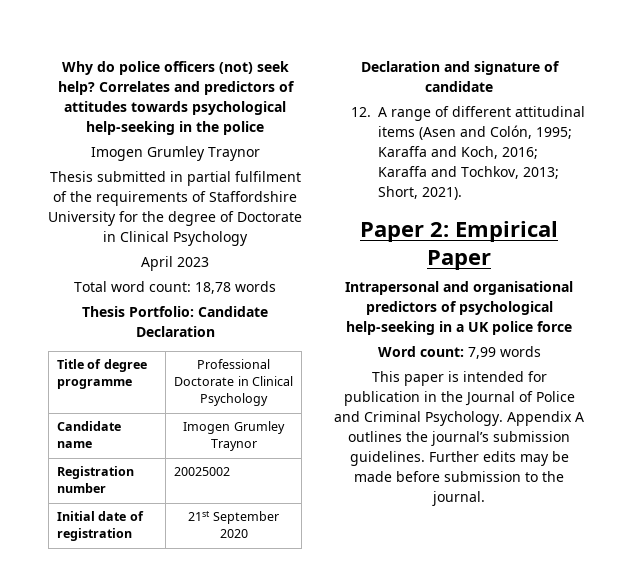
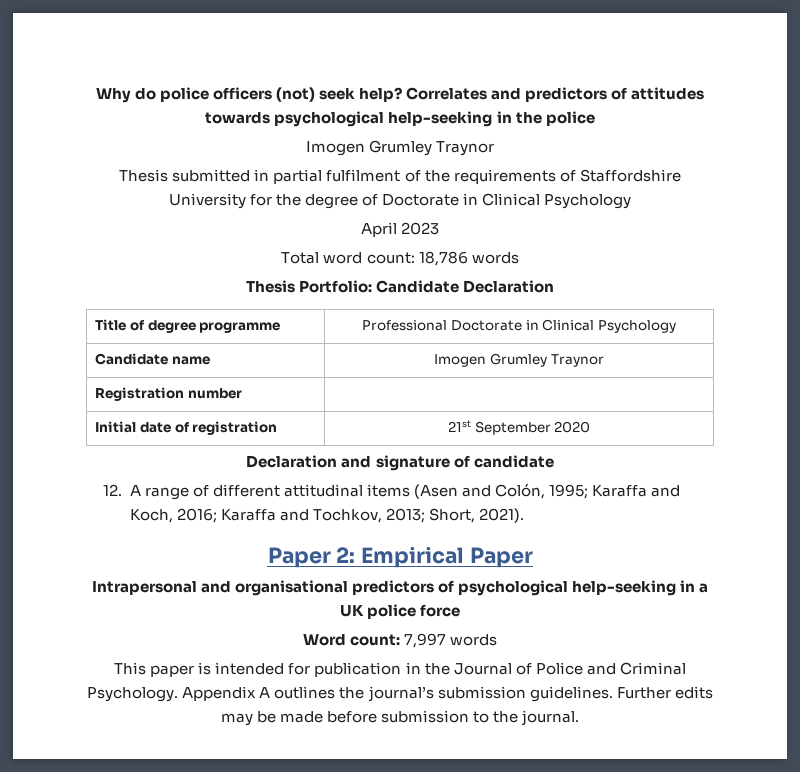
[195,282,231,294] 18,78 -> [418,251,468,266] 18,786
[174,467,231,476] 20025002 -> (242, 393) none
[467,347,496,359] 7,99 -> [404,633,447,648] 7,997

